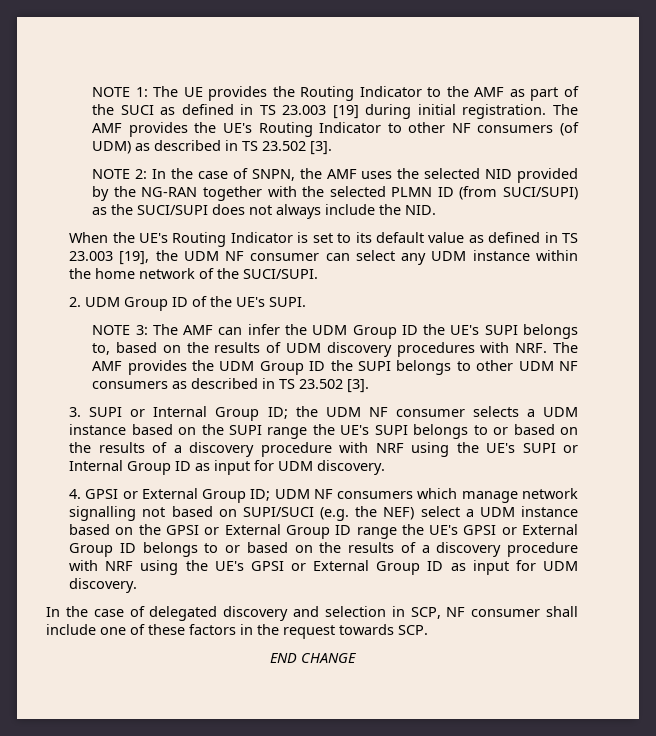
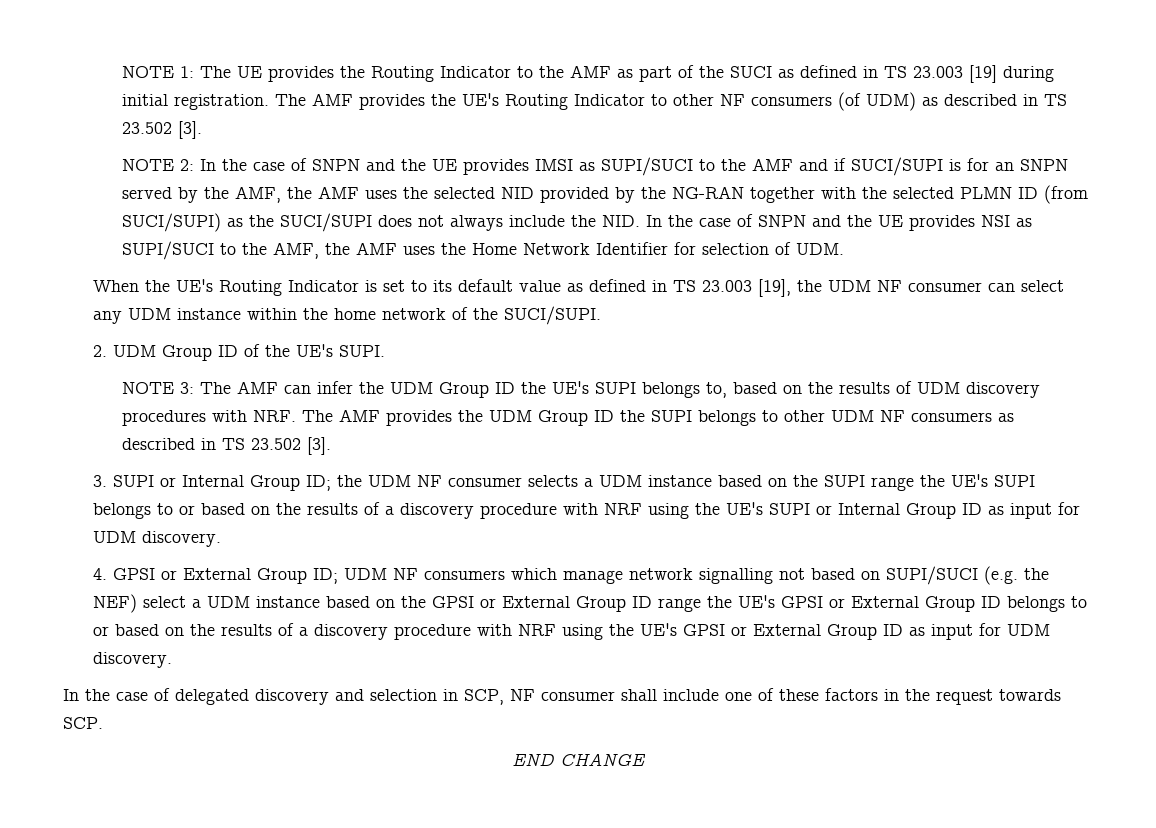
[251,169,295,181] SNPN, -> [312,157,1069,176] [122,186,282,203] SNPN and the UE provides IMSI as SUPI/SUCI to the AMF and if SUCI/SUPI is for an SNPN served by the AMF,
(437, 210) none -> [646,214,1033,231] [122,241,845,260] In the case of SNPN and the UE provides NSI as SUPI/SUCI to the AMF, the AMF uses the Home Network Identifier for selection of UDM.

